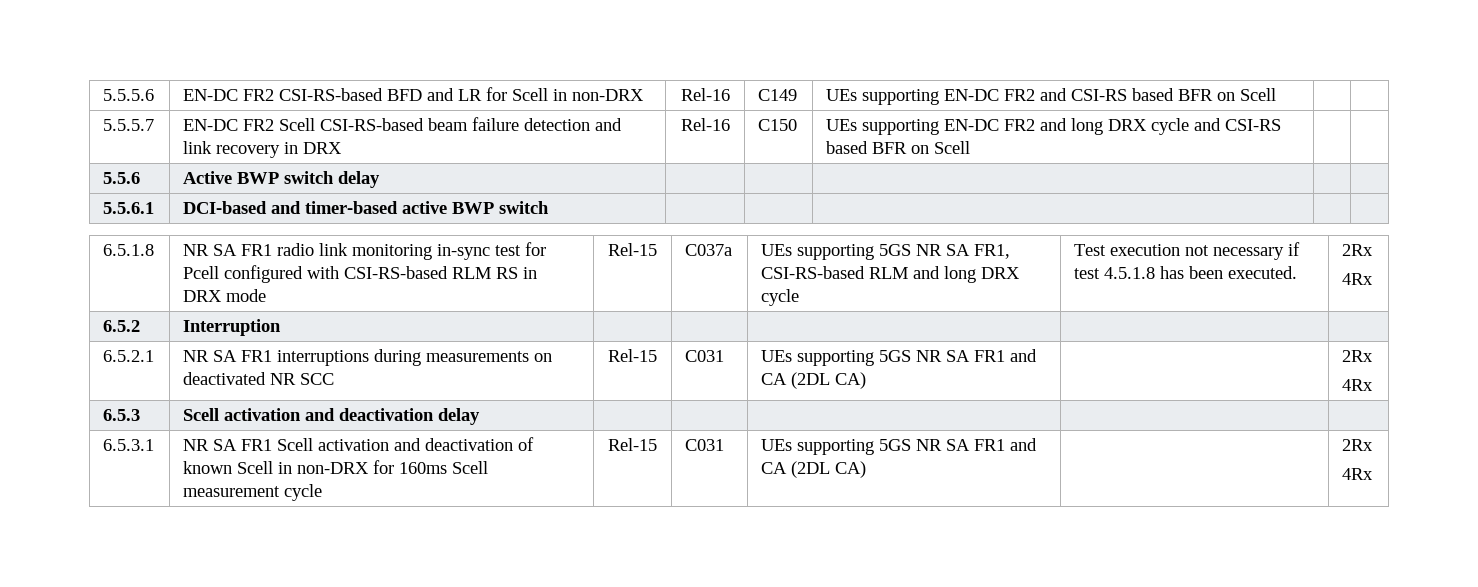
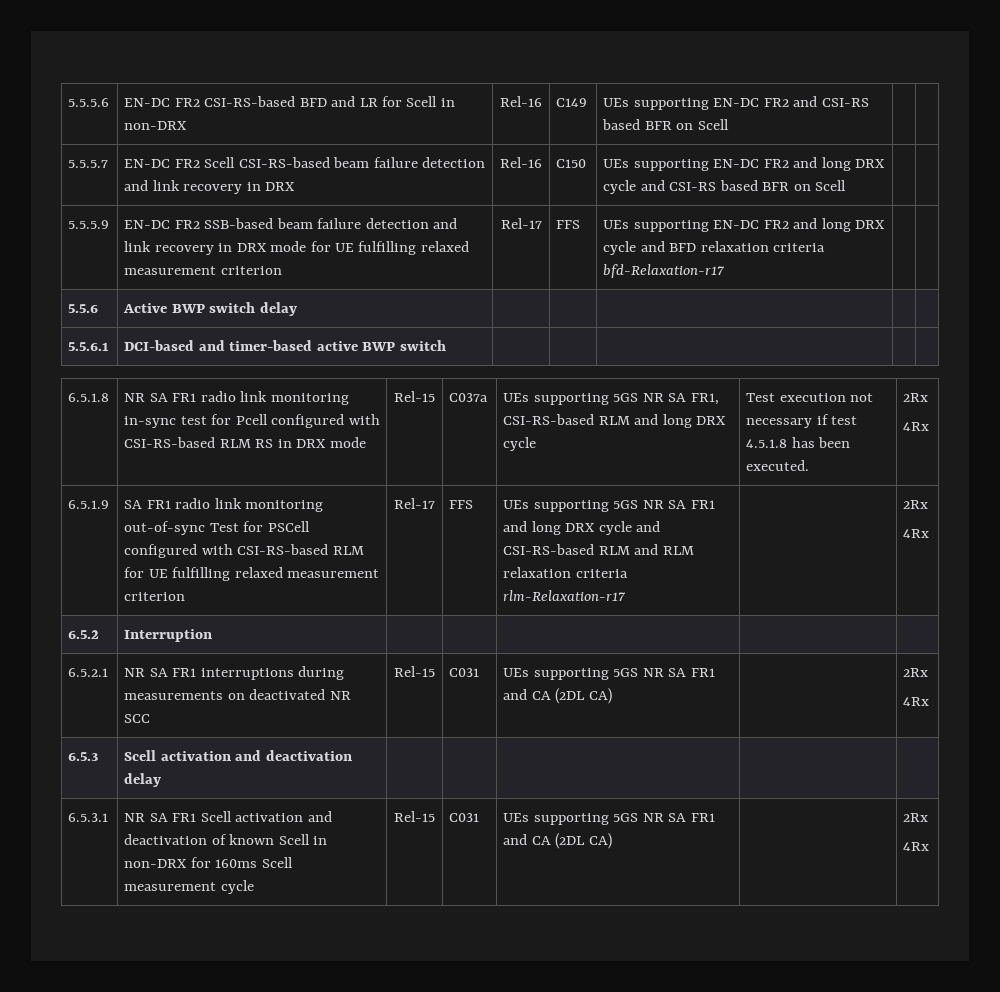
(971, 147) none -> [68,220,110,229] [124,218,457,229] [124,241,469,255] [124,266,282,275] [500,218,542,229] [556,220,581,229] [603,218,885,232] [603,241,826,255] [603,264,726,278] // 5.5.5.9 | EN-DC FR2 SSB-based beam failure detection and link recovery in DRX mode for UE fulfilling relaxed measurement criterion | Rel-17 | FFS | UEs supporting EN-DC FR2 and long DRX cycle and BFD relaxation criteria bfd-Relaxation-r17 | |
(1374, 279) none -> [68,500,110,509] [124,498,324,512] [124,521,310,535] [124,544,364,558] [124,567,380,581] [124,592,186,601] [394,498,435,509] [449,500,474,509] [503,500,715,512] [503,521,661,535] [503,544,694,555] [503,567,628,578] [503,590,627,601] [903,500,929,509] [903,529,930,538] // 6.5.1.9 | SA FR1 radio link monitoring out-of-sync Test for PSCell configured with CSI-RS-based RLM for UE fulfilling relaxed measurement criterion | Rel-17 | FFS | UEs supporting 5GS NR SA FR1 and long DRX cycle and CSI-RS-based RLM and RLM relaxation criteria rlm-Relaxation-r17 | | 2Rx // 4Rx

